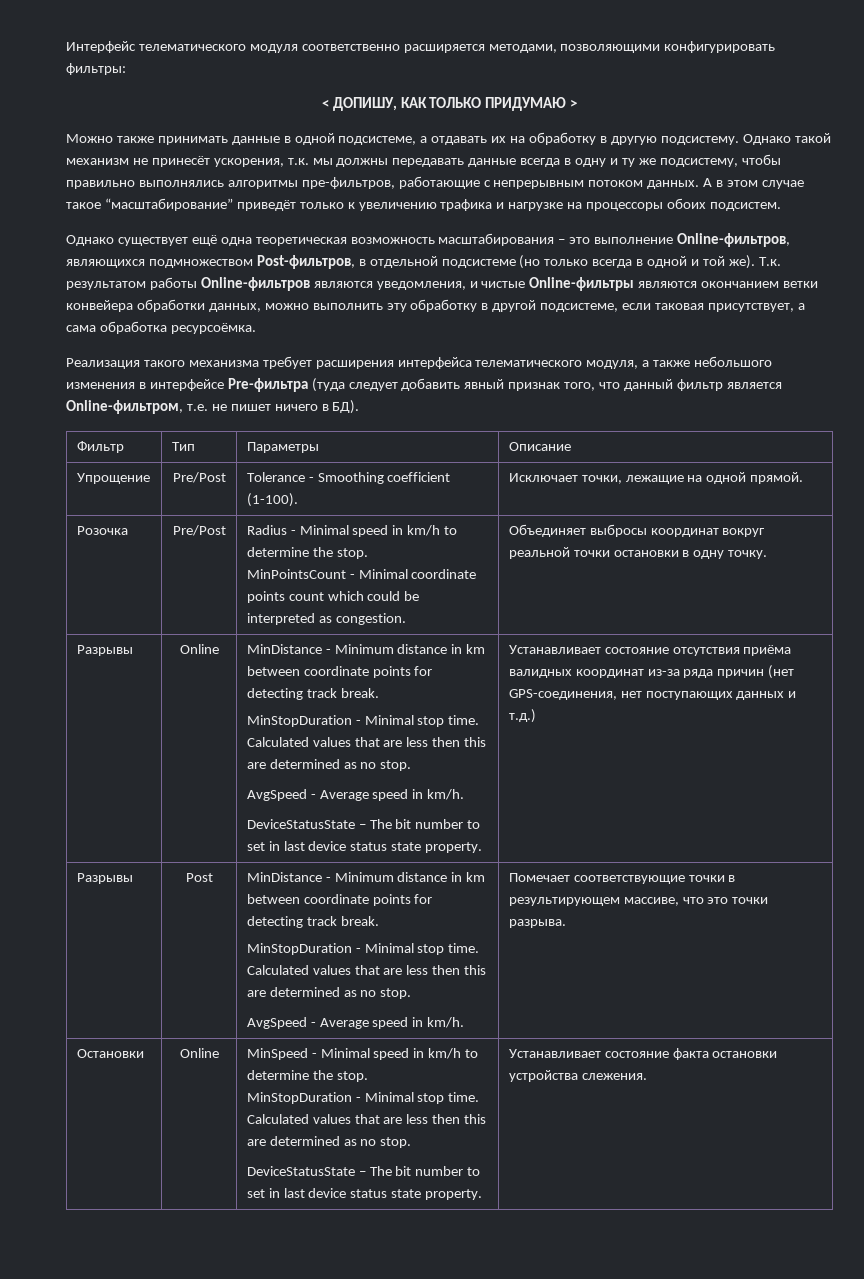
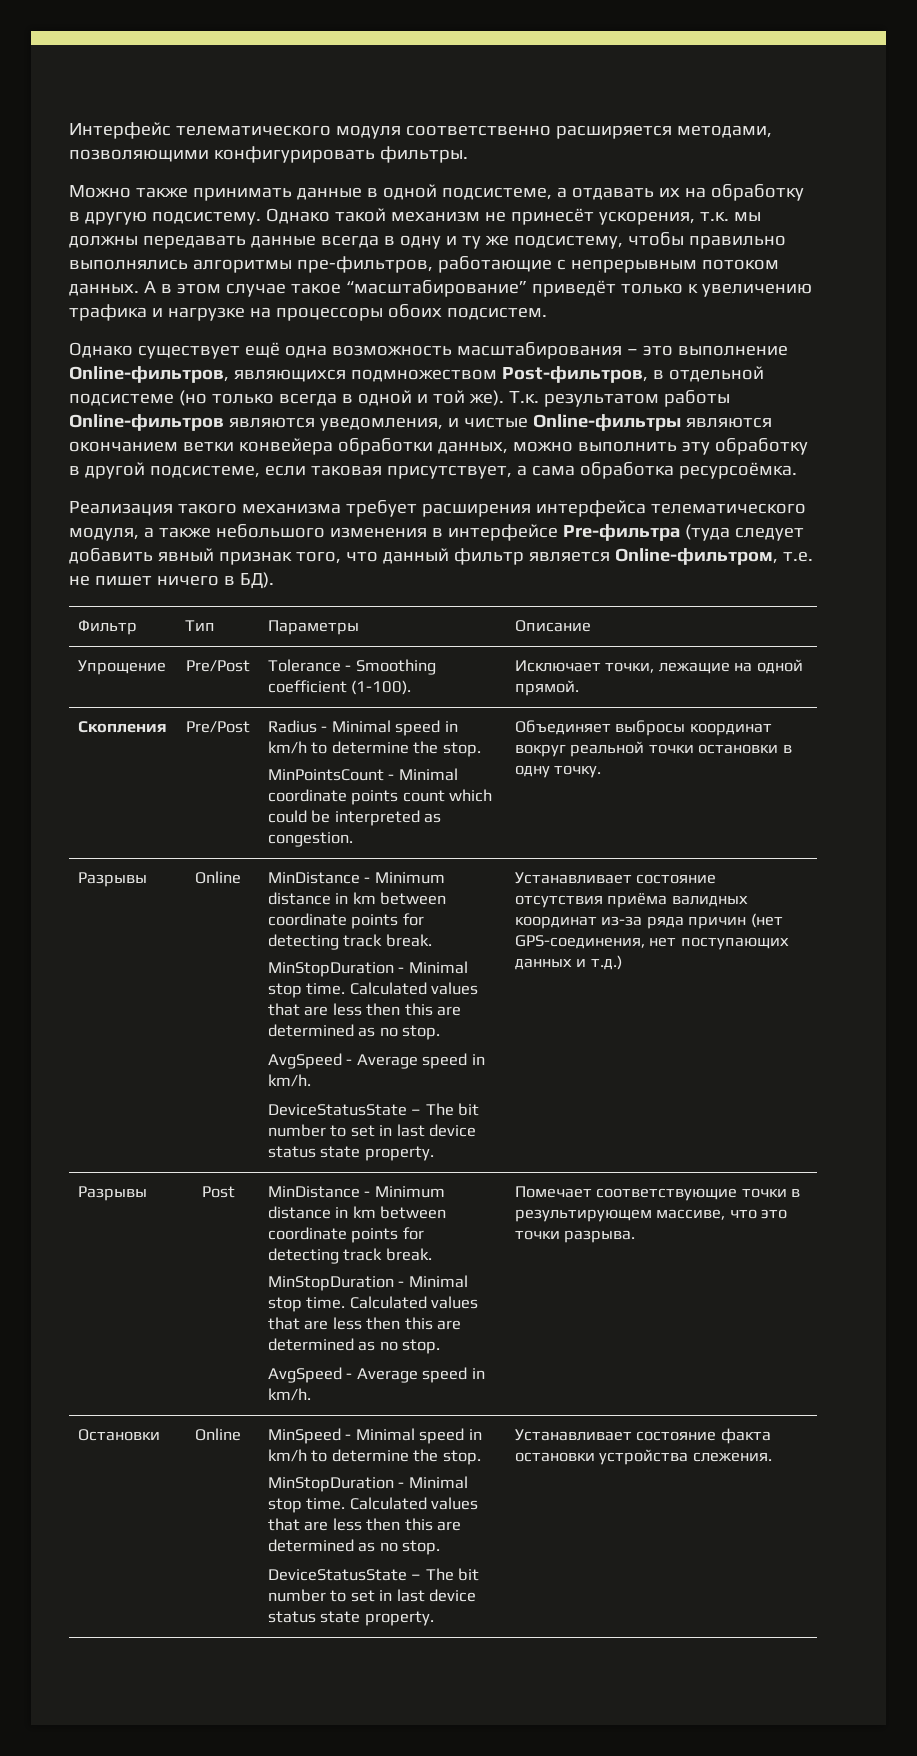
[66,63,126,75] [321,97,578,111] фильтры: // < ДОПИШУ, КАК ТОЛЬКО ПРИДУМАЮ > -> [379,146,468,163] фильтры.
[255,237,347,246] теоретическая -> (327, 351) none
[76,526,128,535] Розочка -> [77,721,167,733] Скопления

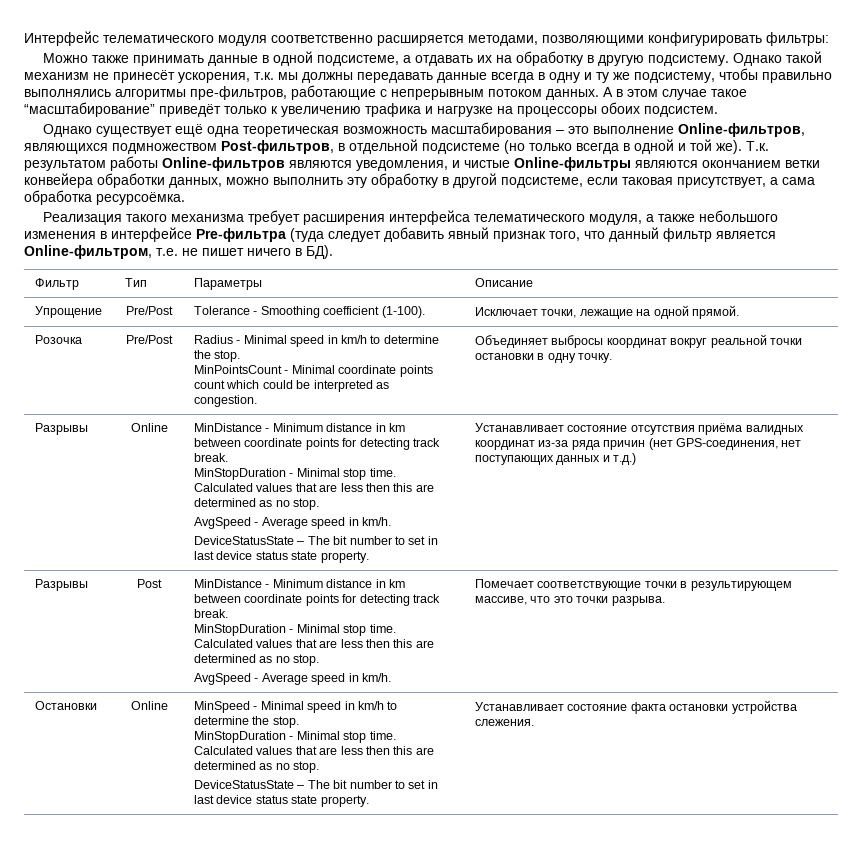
[379,146,468,163] фильтры. -> [766,32,829,46] фильтры:
(327, 351) none -> [242,126,339,137] теоретическая
[77,721,167,733] Скопления -> [35,335,83,344] Розочка

